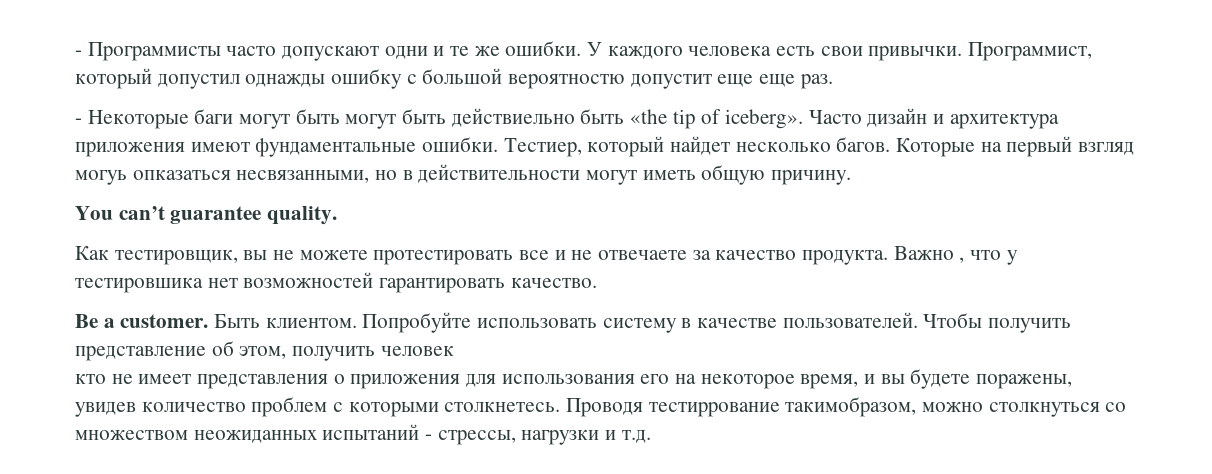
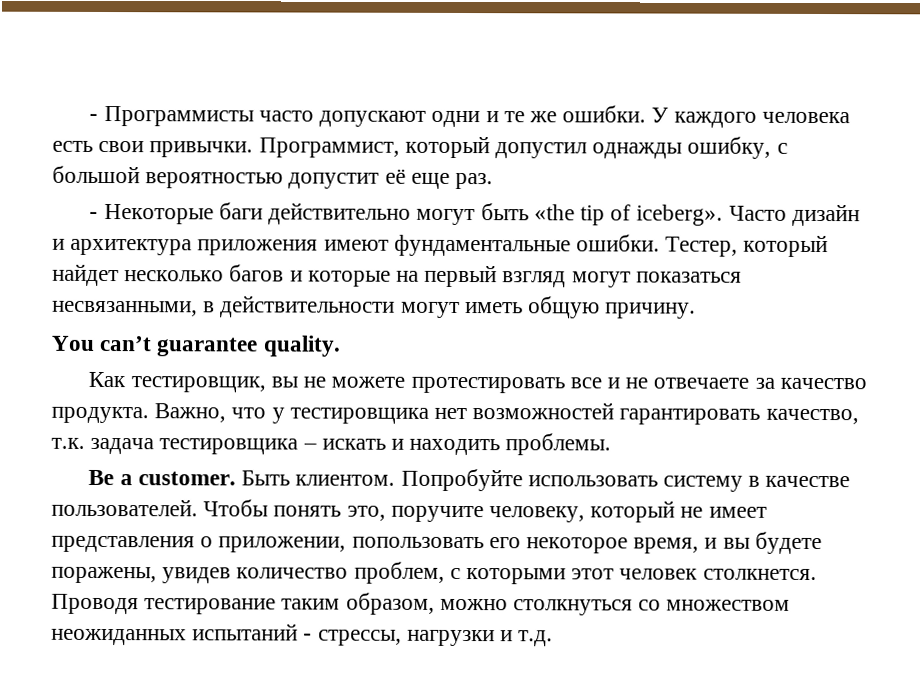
[331,69,403,89] ошибку -> [687,136,772,159] ошибку,
[508,74,754,89] вероятностю допустит еще -> [145,168,406,189] вероятностью допустит её
[239,108,625,129] могут быть могут быть действиельно быть -> [268,202,529,226] действительно могут быть
[503,138,582,157] Тестиер, -> [665,236,739,257] Тестер,
[836,136,1135,157] [75,170,398,185] багов. Которые на первый взгляд могуь опказаться несвязанными, но -> [229,264,742,288] [52,300,198,317] багов и которые на первый взгляд могут показаться несвязанными,
[893,246,965,263] Важно , -> [154,403,227,423] Важно,
[75,278,203,293] тестировшика -> [289,407,429,424] тестировщика
[510,278,597,288] качество. -> [765,408,859,425] [51,433,612,456] качество, т.к. задача тестировщика – искать и находить проблемы.
[988,318,1072,333] [75,341,454,361] [75,374,697,389] получить представление об этом, получить человек // кто не имеет представления о приложения для использования его на -> [273,500,767,523] [51,535,521,553] понять это, поручите человеку, который не имеет представления о приложении, попользовать его
[251,397,328,417] проблем -> [353,561,445,584] проблем,
[444,397,917,417] столкнетесь. Проводя тестиррование такимобразом, -> [571,568,817,580] [51,592,435,615] этот человек столкнется. Проводя тестирование таким образом,

